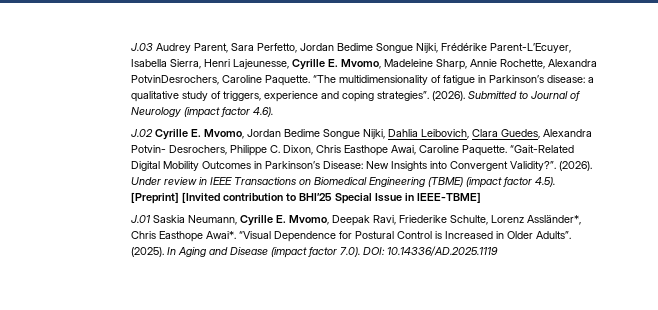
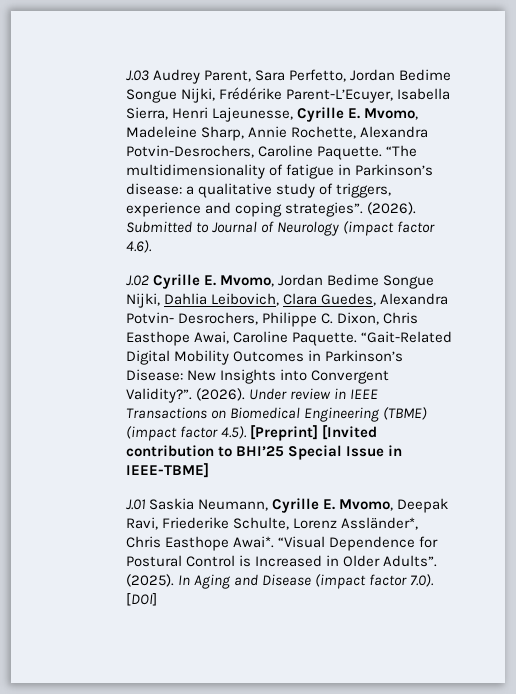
[131,75,220,85] PotvinDesrochers, -> [125,145,254,158] Potvin-Desrochers,
[363,246,499,256] DOI: 10.14336/AD.2025.1119 -> [125,593,157,606] [DOI]

